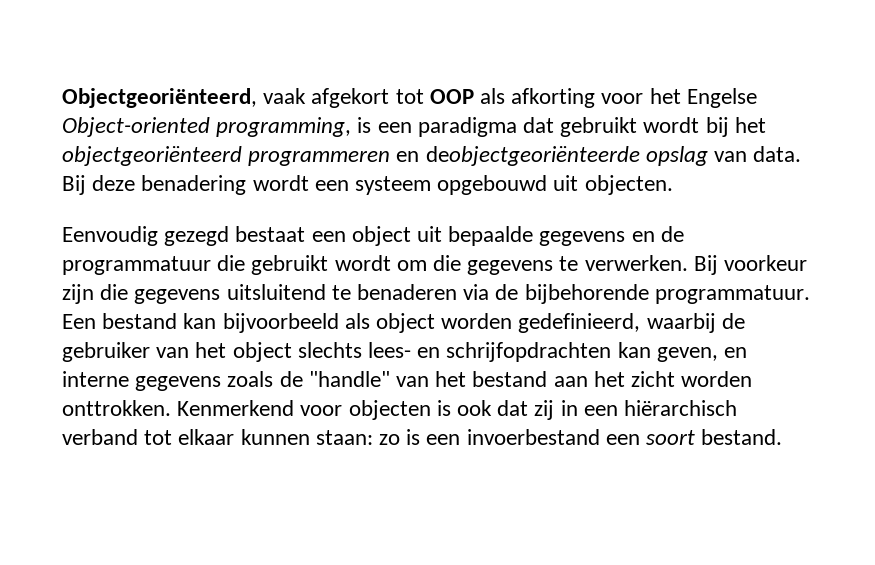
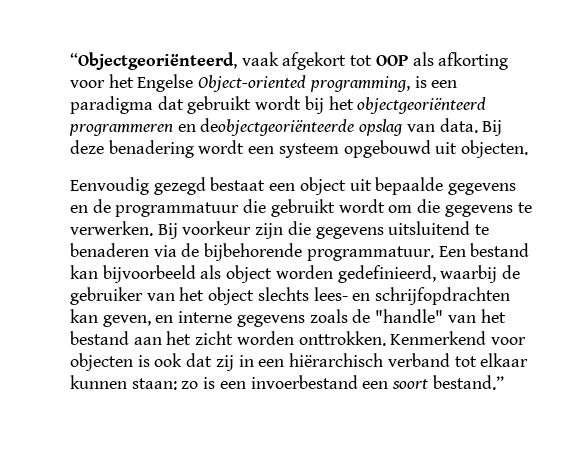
[62,88,257,108] Objectgeoriënteerd, -> [70,52,237,70] “Objectgeoriënteerd,
[701,429,783,445] bestand. -> [432,375,504,390] bestand.”

